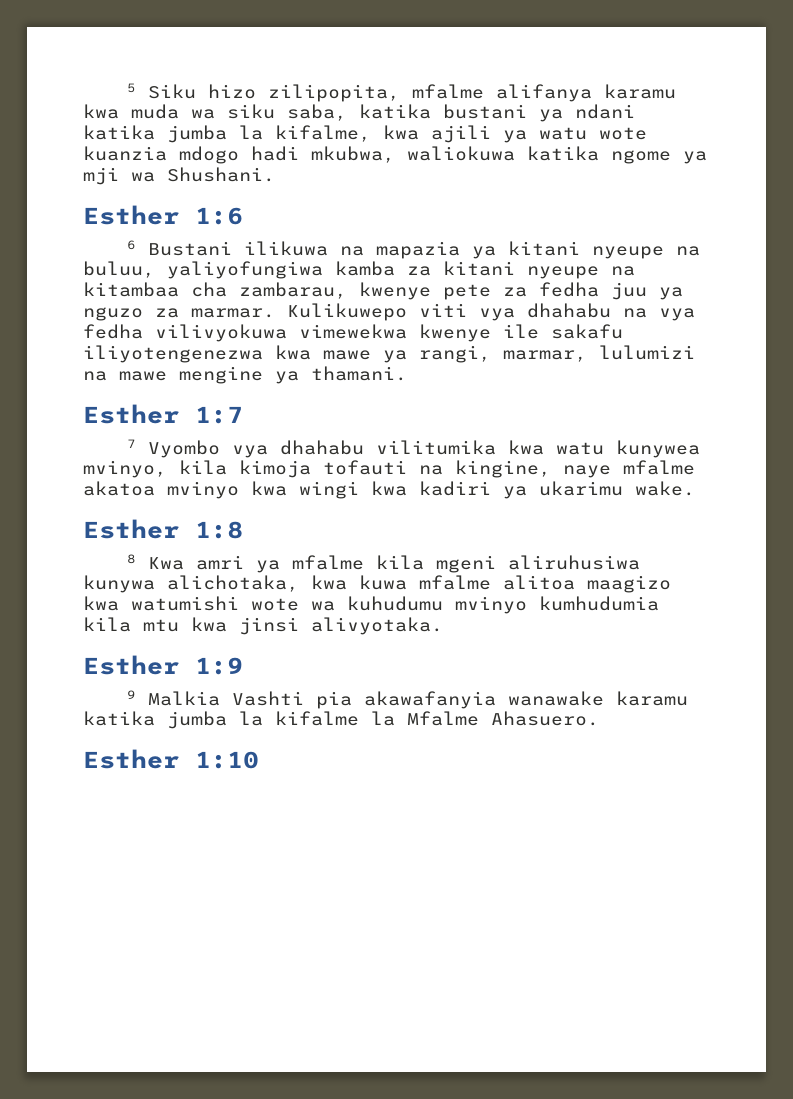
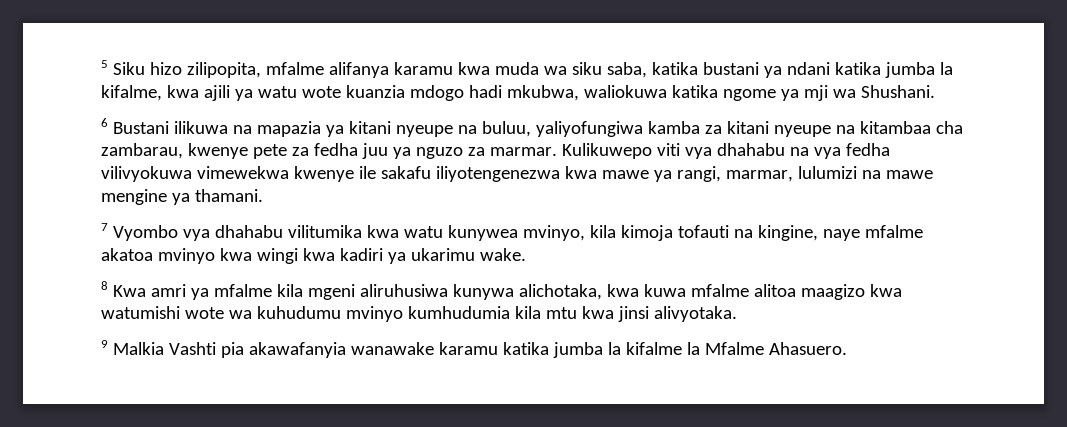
[83,205,243,225] // Esther 1:6 -> (935, 91) none
[83,404,243,424] // Esther 1:7 -> (263, 195) none
[83,519,243,539] // Esther 1:8 -> (526, 254) none
[83,655,243,675] // Esther 1:9 -> (737, 314) none
[83,749,259,769] // Esther 1:10 -> (847, 348) none

